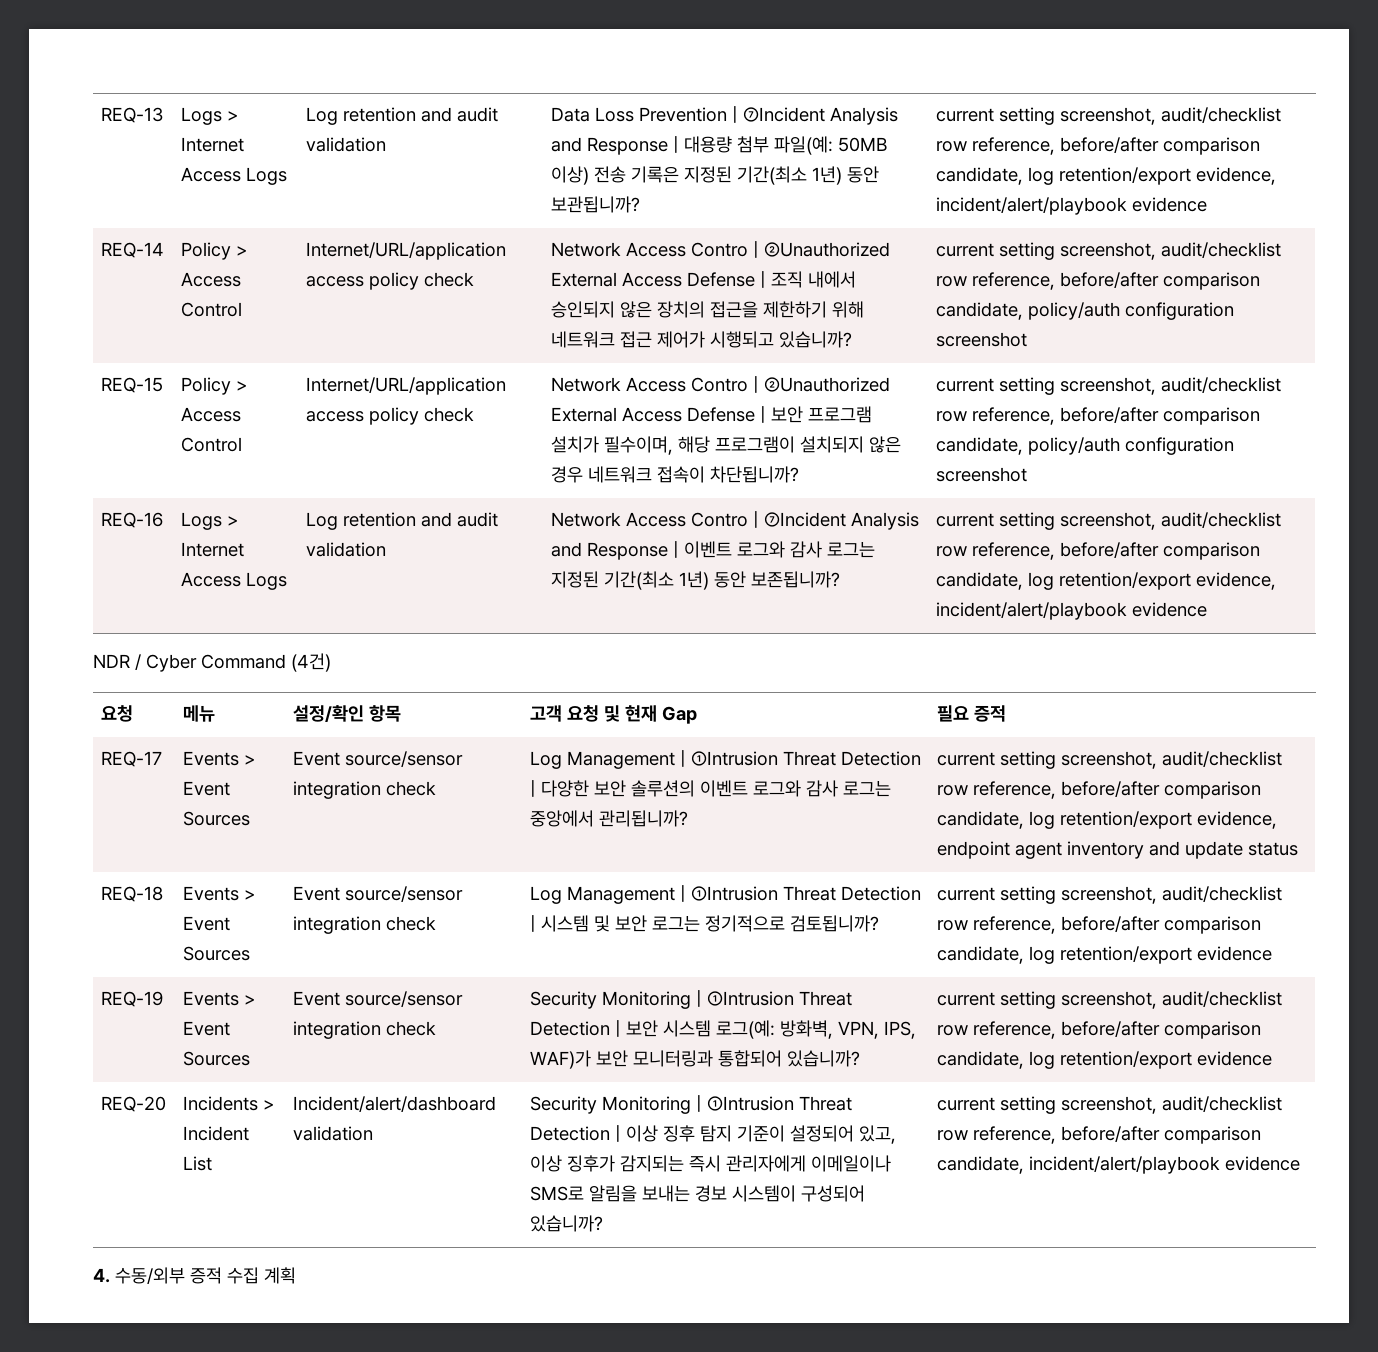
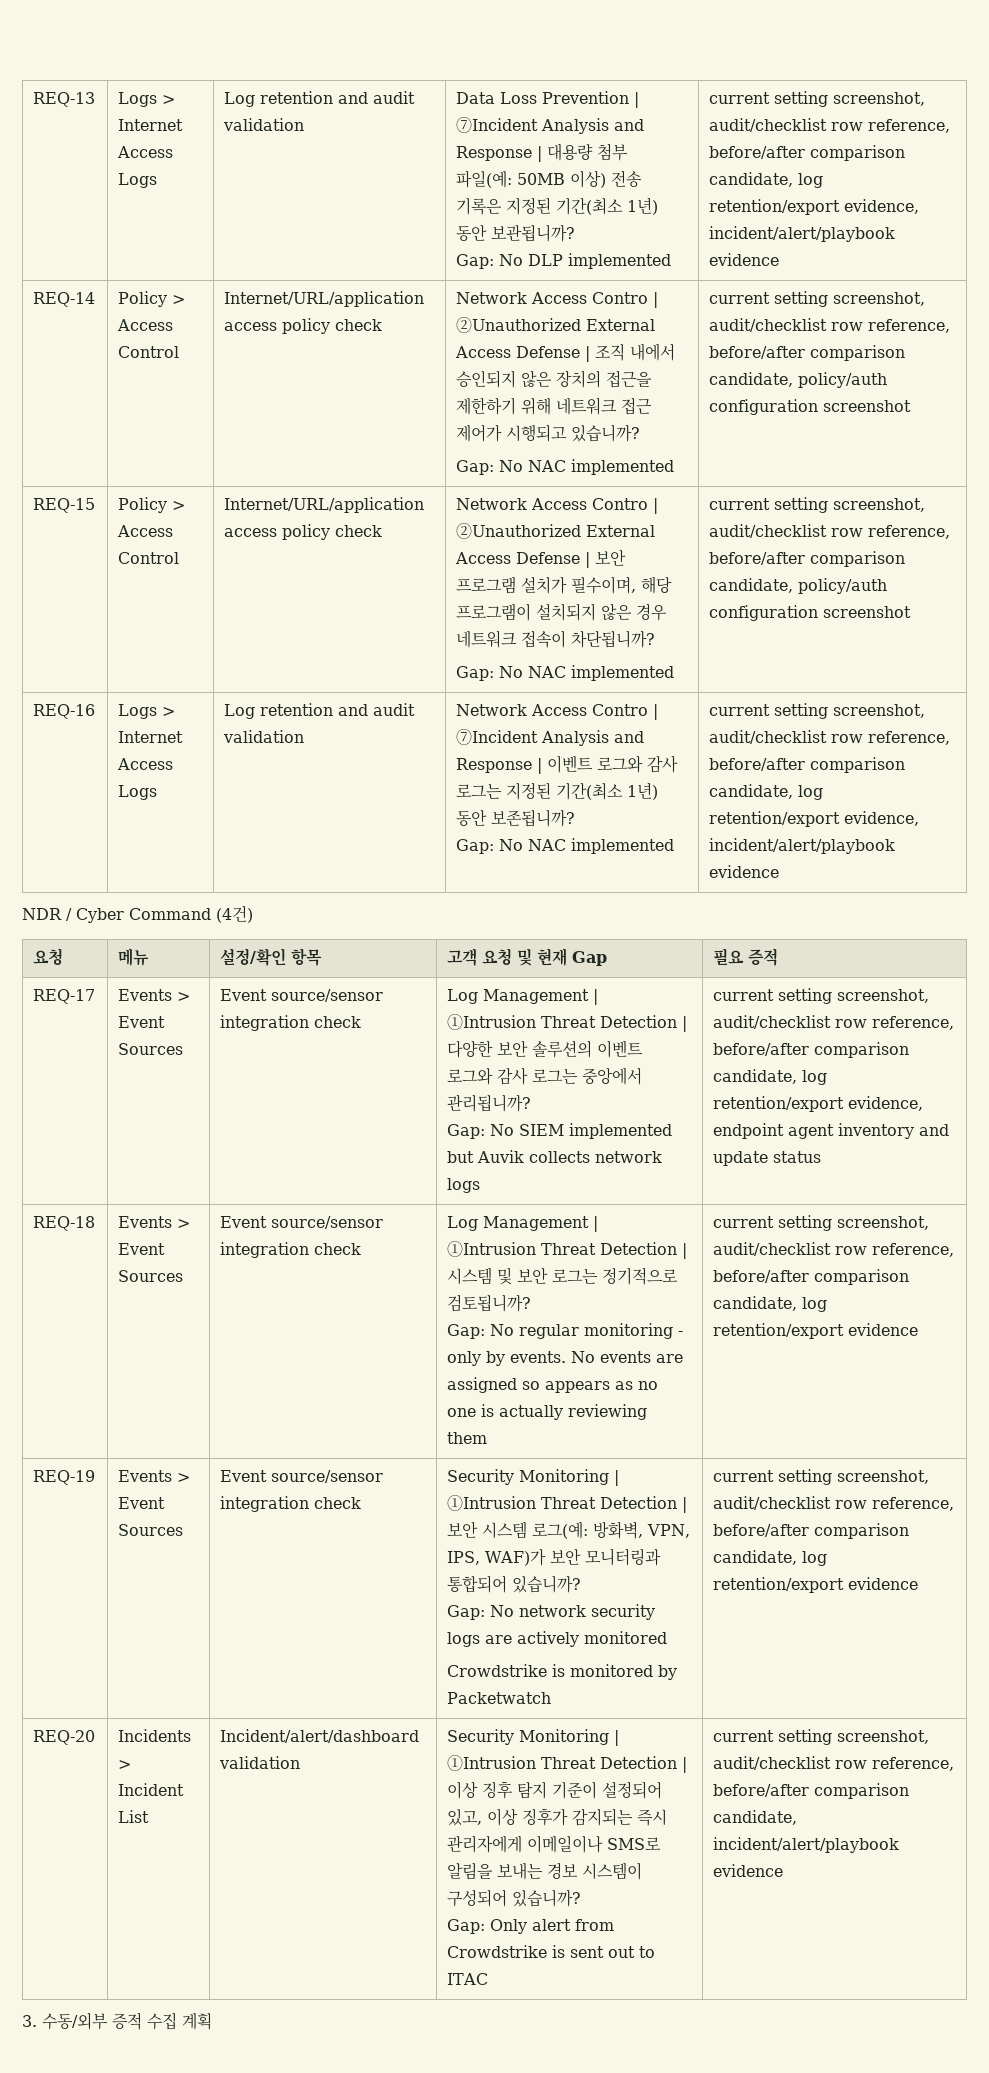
(641, 204) none -> [456,253,672,269] // Gap: No DLP implemented
(853, 339) none -> [456,459,675,475] // Gap: No NAC implemented
(800, 474) none -> [456,665,675,681] // Gap: No NAC implemented
(841, 579) none -> [456,838,675,854] // Gap: No NAC implemented
(689, 818) none -> [447,1123,673,1139] [447,1150,663,1163] [447,1178,481,1193] // Gap: No SIEM implemented but Auvik collects network logs
(880, 923) none -> [447,1323,684,1339] [447,1351,684,1366] [447,1377,659,1393] [447,1404,648,1420] [447,1432,488,1444] // Gap: No regular monitoring - only by events. No events are assigned so appears as no one is actually reviewing them
(861, 1058) none -> [447,1604,656,1620] [447,1631,668,1647] [447,1664,678,1680] [447,1692,552,1704] // Gap: No network security logs are actively monitored // Crowdstrike is monitored by Packetwatch
(604, 1223) none -> [447,1919,615,1934] [447,1945,656,1958] [447,1973,489,1985] // Gap: Only alert from Crowdstrike is sent out to ITAC
[93,1268,110,1283] 4. -> [22,2015,37,2027] 3.

